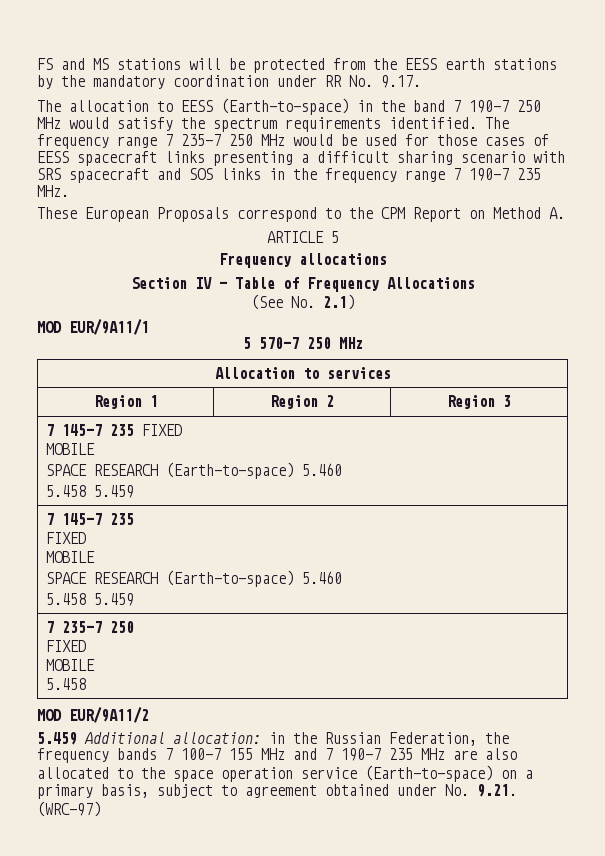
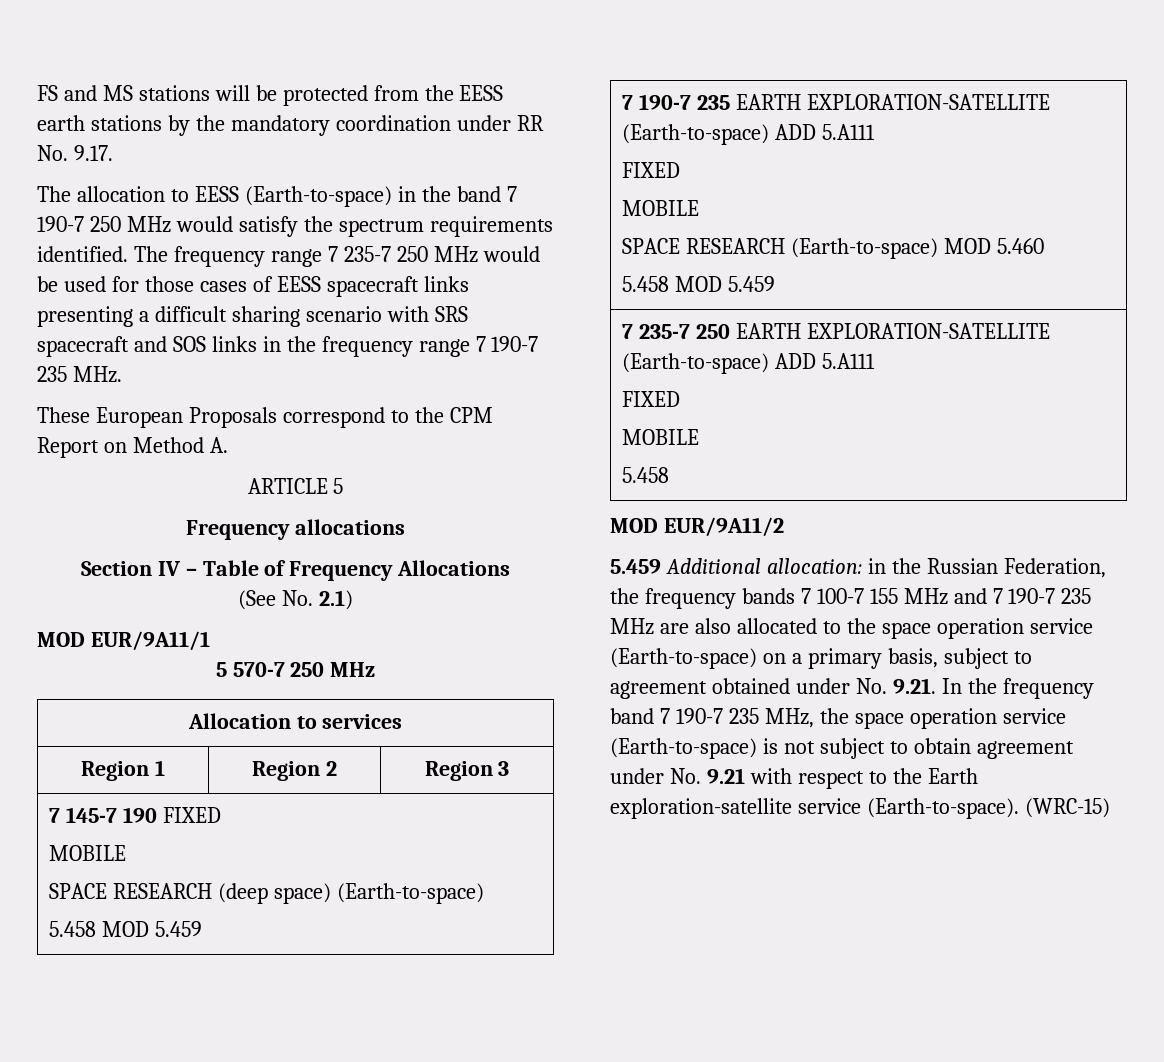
[109,424,182,436] [45,443,95,455] [45,462,342,479] [45,485,134,498] [45,513,134,525] [45,532,86,544] [45,551,95,563] [45,570,342,587] [45,593,86,605] 235 FIXED // MOBILE // SPACE RESEARCH (Earth-to-space) 5.460 // 5.458 5.459 // 7 145-7 235 // FIXED // MOBILE // SPACE RESEARCH (Earth-to-space) 5.460 // 5.458 -> [123,807,221,823] [49,845,127,861] [49,883,484,904] [49,921,203,937] [622,94,1050,110] [622,124,876,145] [622,162,681,178] [622,200,700,216] [622,238,1044,259] [622,276,723,292] 190 FIXED // MOBILE // SPACE RESEARCH (deep space) (Earth-to-space) // 5.458 MOD 5.459 // 7 190-7 235 EARTH EXPLORATION-SATELLITE (Earth-to-space) ADD 5.A111 // FIXED // MOBILE // SPACE RESEARCH (Earth-to-space) MOD 5.460 // 5.458 MOD
(134, 627) none -> [735,323,1050,339] [622,353,876,374] EARTH EXPLORATION-SATELLITE (Earth-to-space) ADD 5.A111
[37,801,101,817] (WRC-97) -> [941,678,1094,699] [610,708,1066,729] [610,738,1074,759] [610,768,978,789] [610,798,1110,819] In the frequency band 7 190-7 235 MHz, the space operation service (Earth-to-space) is not subject to obtain agreement under No. 9.21 with respect to the Earth exploration-satellite service (Earth-to-space). (WRC-15)

